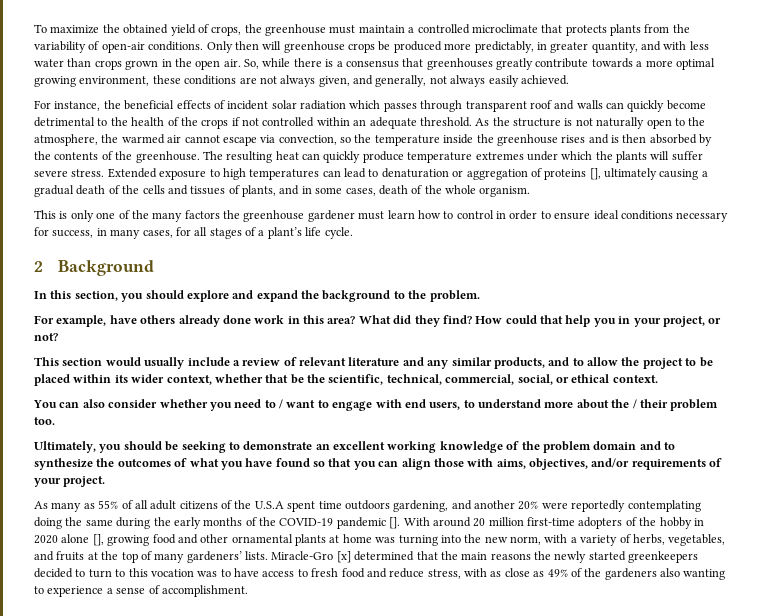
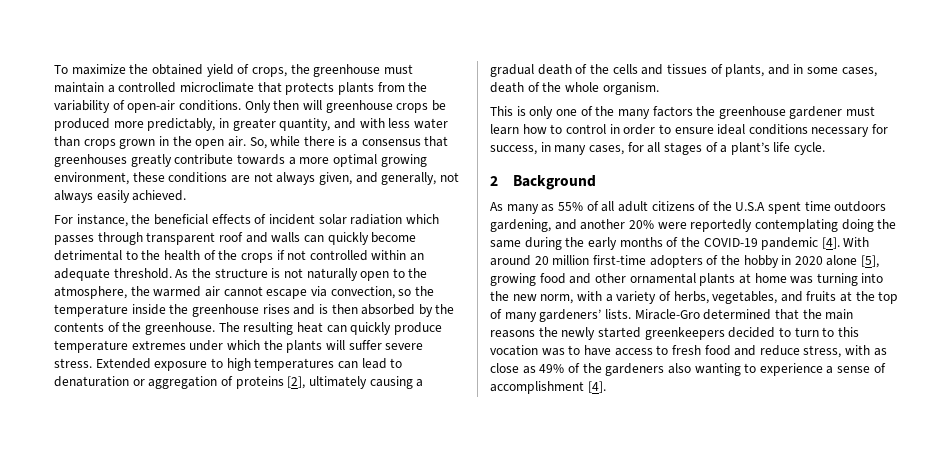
[589,168,601,180] [], -> [287,376,306,389] [2],
[34,290,480,302] [34,315,722,327] [34,333,58,341] [34,357,713,369] [34,374,658,386] [33,399,719,411] [34,417,55,425] [34,441,675,453] [34,458,723,470] [34,476,106,487] // In this section, you should explore and expand the background to the problem. // For example, have others already done work in this area? What did they find? How could that help you in your project, or not? // This section would usually include a review of relevant literature and any similar products, and to allow the project to be placed within its wider context, whether that be the scientific, technical, commercial, social, or ethical context. // You can also consider whether you need to / want to engage with end users, to understand more about the / their problem too. // Ultimately, you should be seeking to demonstrate an excellent working knowledge of the problem domain and to synthesize the outcomes of what you have found so that you can align those with aims, objectives, and/or requirements of your project. -> (597, 182) none
[389,517,401,529] []. -> [821,237,840,249] [4].
[92,534,104,546] [], -> [861,255,880,268] [5],
[336,551,351,563] [x] -> (700, 314) none
[161,585,248,597] accomplishment. -> [490,381,606,394] accomplishment [4].

